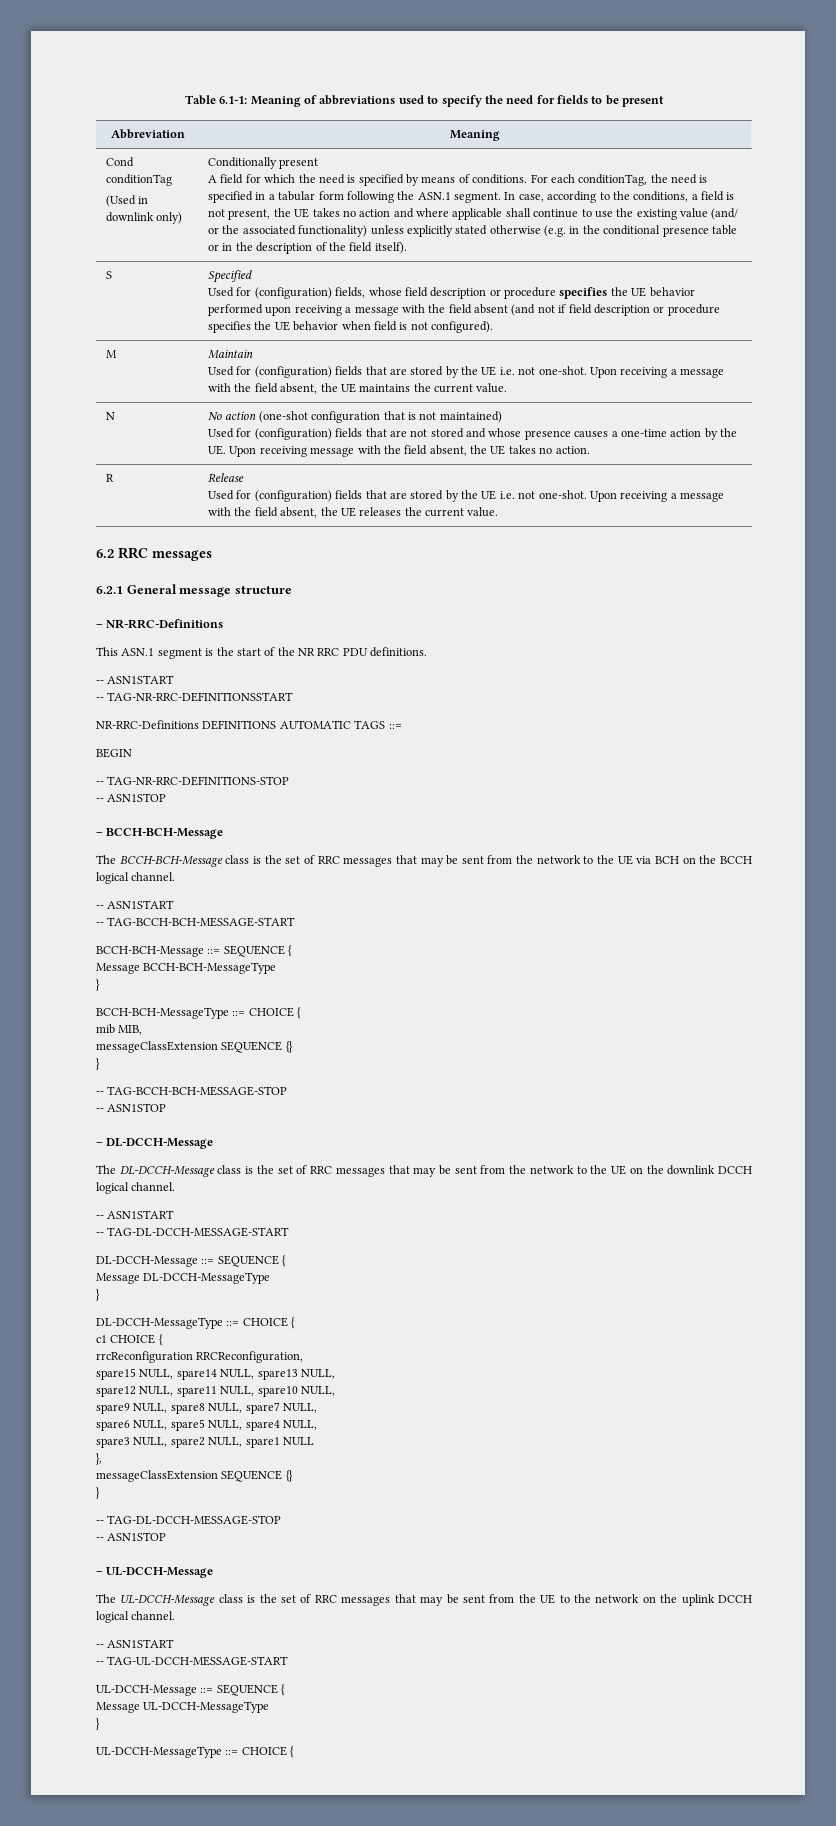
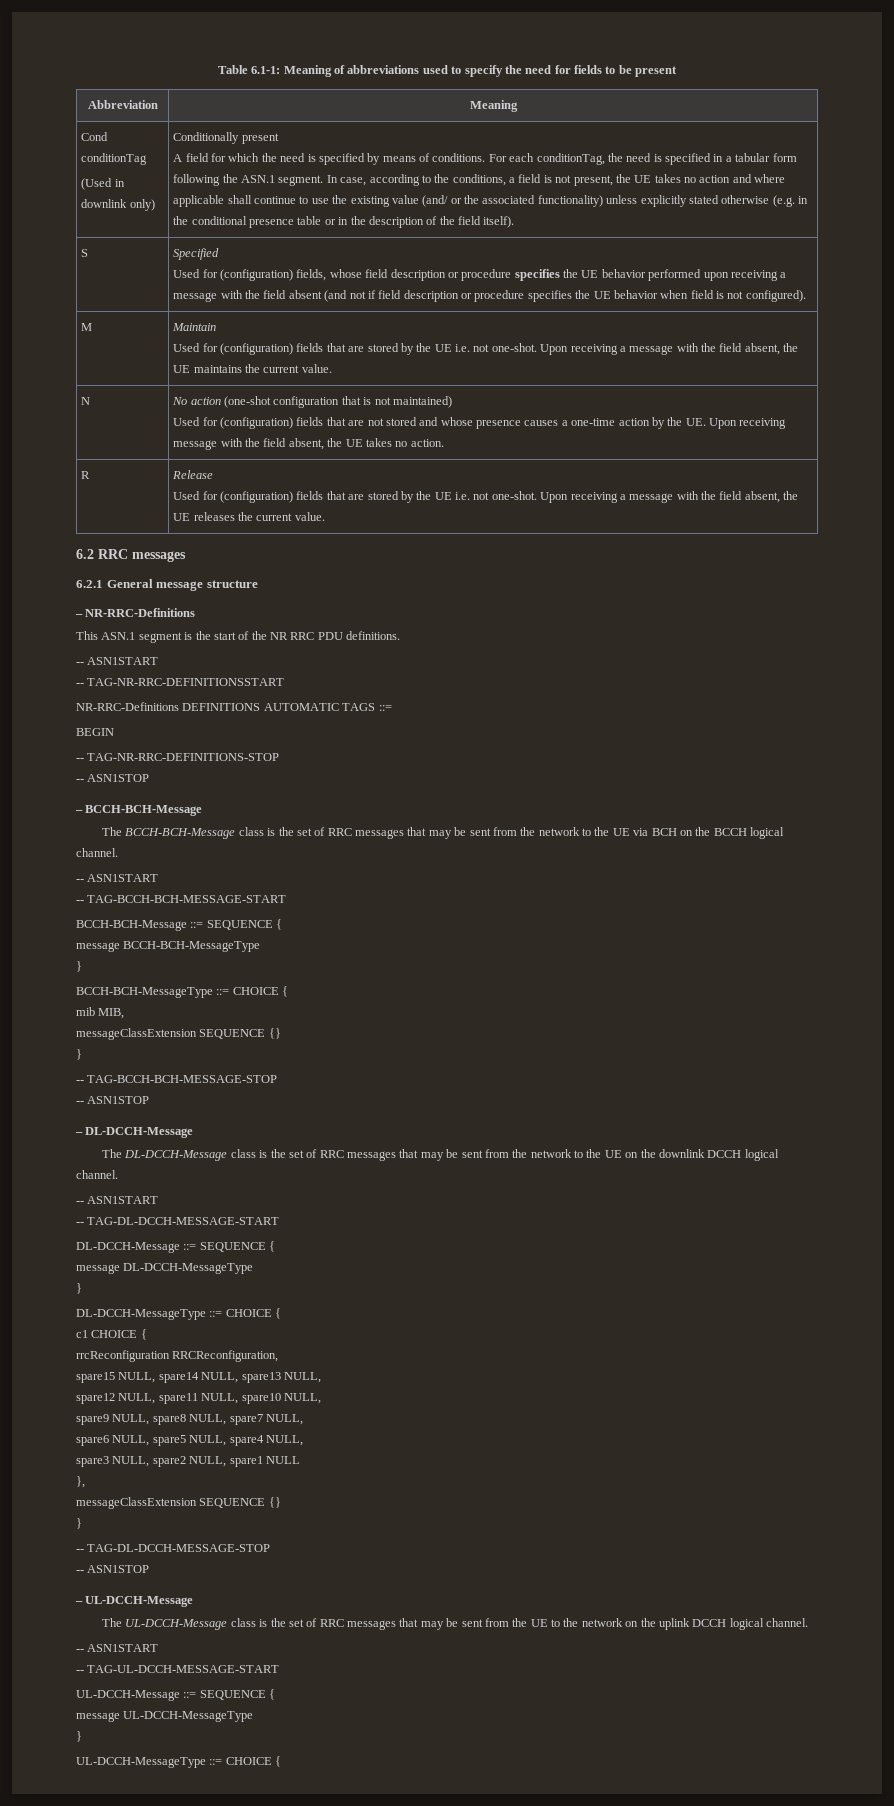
[96,963,140,974] Message -> [76,942,120,952] message
[96,1273,140,1284] Message -> [76,1264,120,1274] message
[96,1702,140,1713] Message -> [76,1712,120,1722] message

